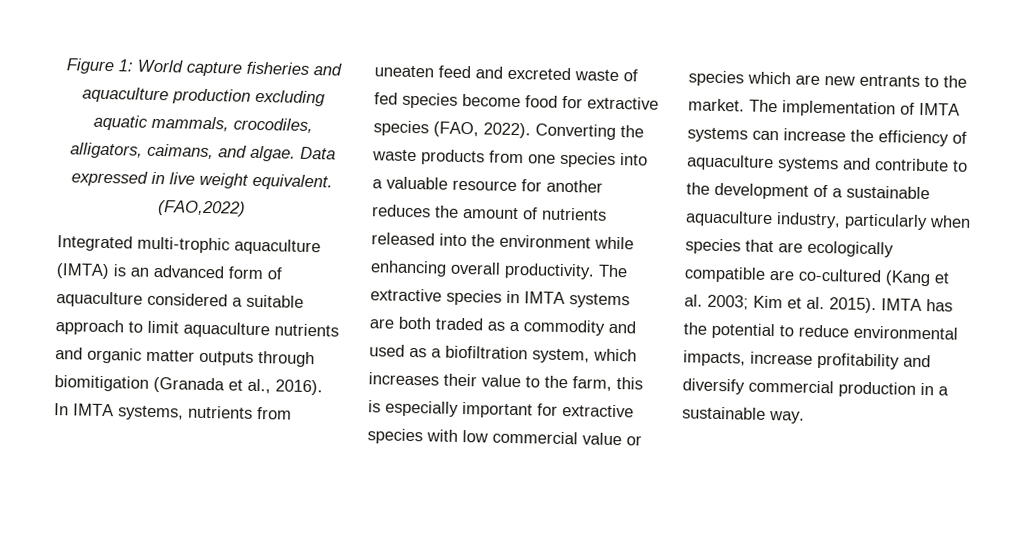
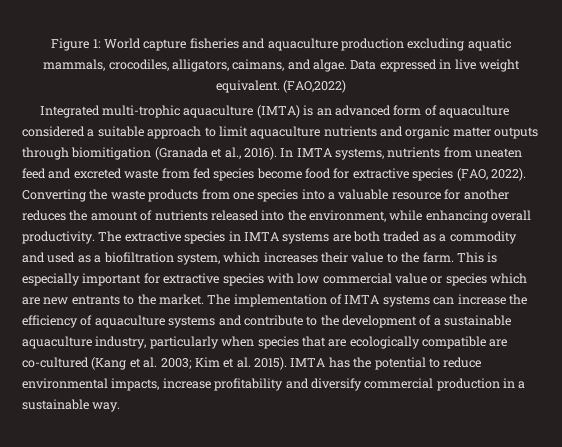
[623,69,638,82] of -> [161,168,190,179] from
[499,234,591,249] environment -> [309,210,386,222] environment,
[572,376,643,391] farm, this -> [422,252,484,263] farm. This

